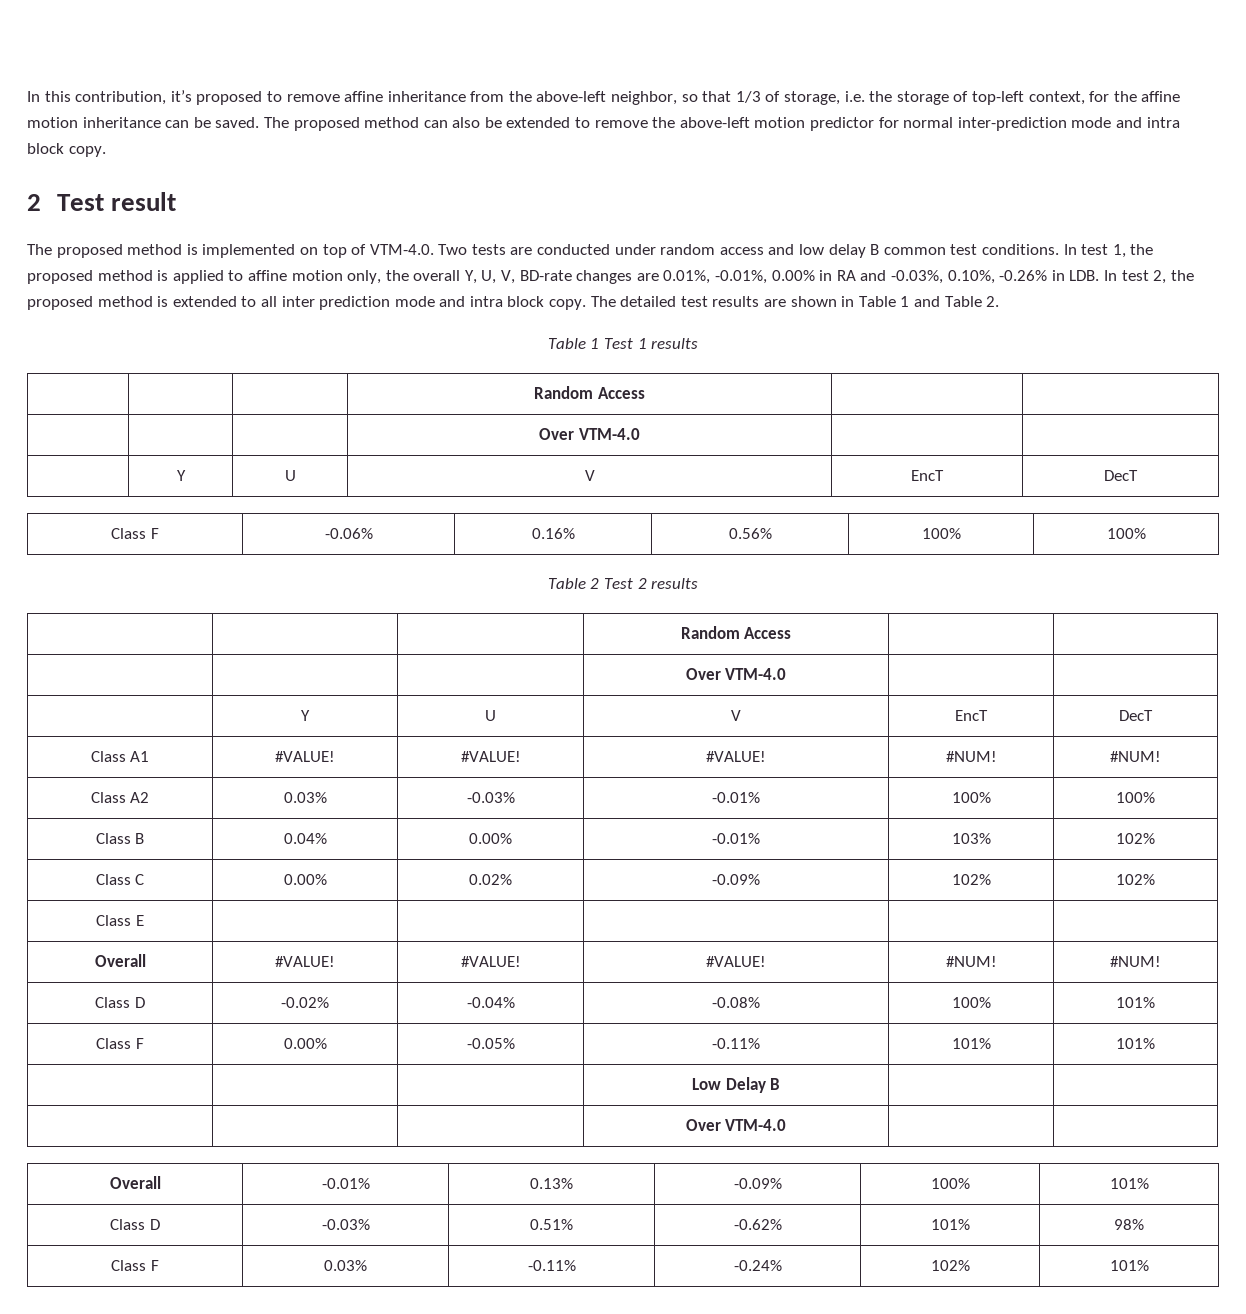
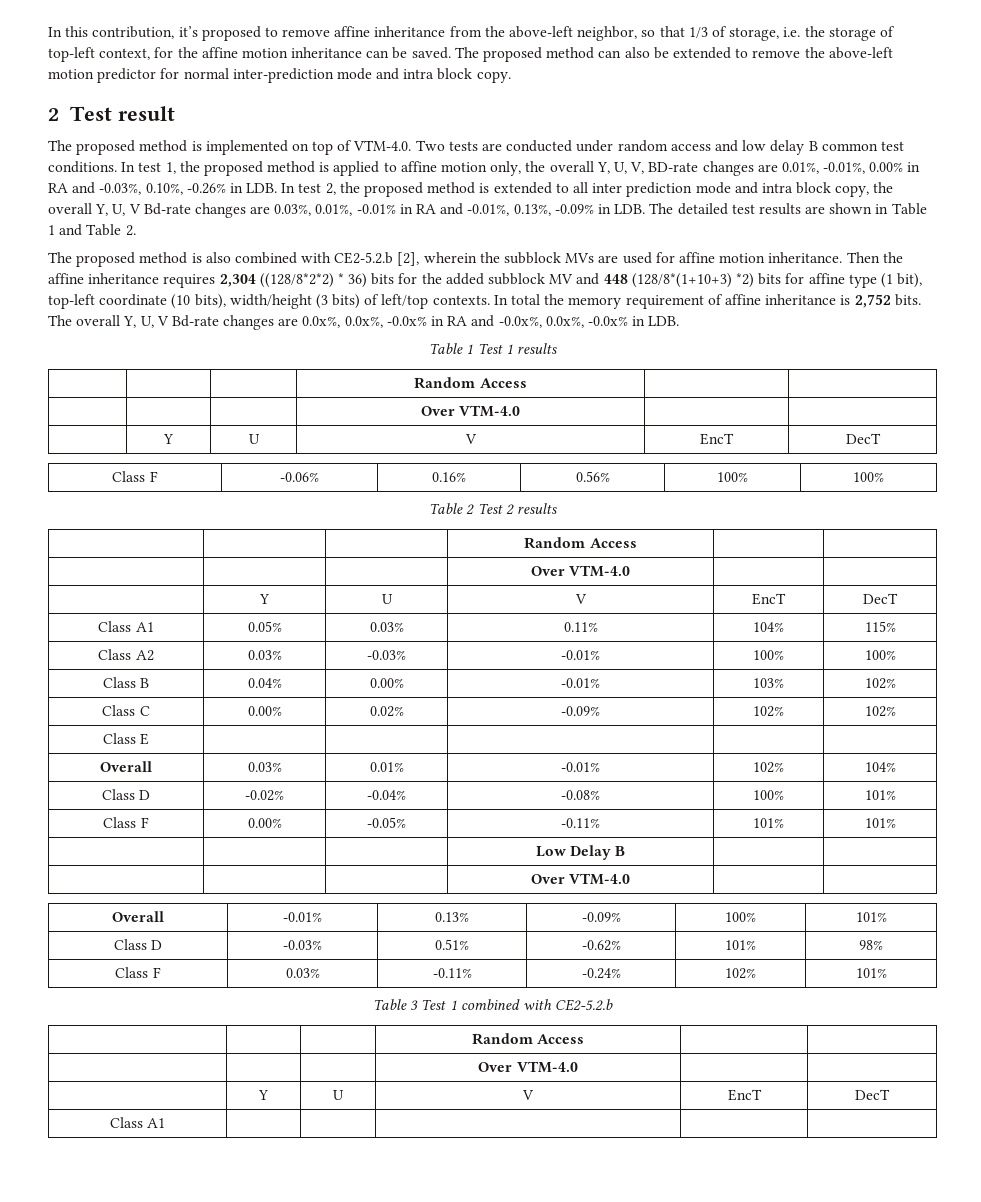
[549,299,587,310] copy. -> [835,182,894,197] [48,203,646,218] copy, the overall Y, U, V Bd-rate changes are 0.03%, 0.01%, -0.01% in RA and -0.01%, 0.13%, -0.09% in LDB.
(1000, 301) none -> [48,252,903,267] [48,273,923,288] [48,294,921,309] [48,315,680,330] // The proposed method is also combined with CE2-5.2.b [2], wherein the subblock MVs are used for affine motion inheritance. Then the affine inheritance requires 2,304 ((128/8*2*2) * 36) bits for the added subblock MV and 448 (128/8*(1+10+3) *2) bits for affine type (1 bit), top-left coordinate (10 bits), width/height (3 bits) of left/top contexts. In total the memory requirement of affine inheritance is 2,752 bits. The overall Y, U, V Bd-rate changes are 0.0x%, 0.0x%, -0.0x% in RA and -0.0x%, 0.0x%, -0.0x% in LDB.
[275,751,335,762] [460,751,521,762] [706,751,766,762] [945,751,997,762] [1110,751,1161,762] #VALUE! | #VALUE! | #VALUE! | #NUM! | #NUM! -> [247,621,282,632] [369,622,404,632] [563,622,598,632] [753,622,784,632] [864,621,896,632] 0.05% | 0.03% | 0.11% | 104% | 115%
[275,956,335,967] [460,956,521,967] [706,956,766,967] [945,956,997,967] [1110,956,1161,967] #VALUE! | #VALUE! | #VALUE! | #NUM! | #NUM! -> [247,762,282,772] [369,762,404,772] [561,762,600,772] [753,762,784,773] [864,762,896,772] 0.03% | 0.01% | -0.01% | 102% | 104%
(1149, 1265) none -> [372,999,614,1011] [471,1033,585,1045] [478,1061,578,1073] [258,1090,268,1100] [333,1090,344,1100] [522,1090,534,1100] [727,1089,762,1101] [855,1089,890,1100] [109,1117,166,1128] // Table 3 Test 1 combined with CE2-5.2.b // | | | Random Access | | // | | | Over VTM-4.0 | | // | Y | U | V | EncT | DecT // Class A1 | | | | |

